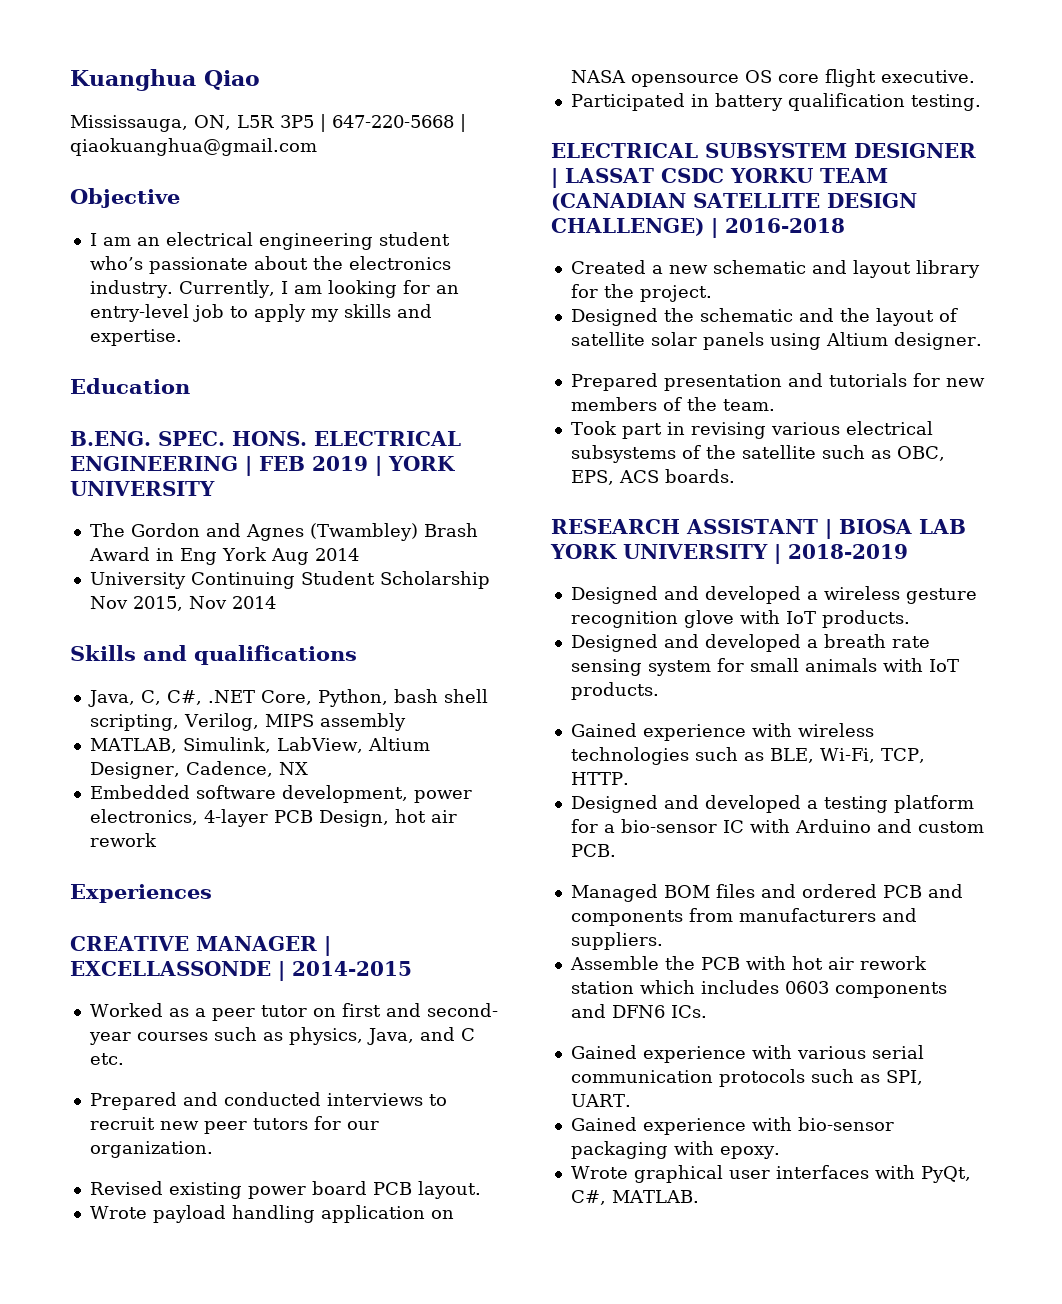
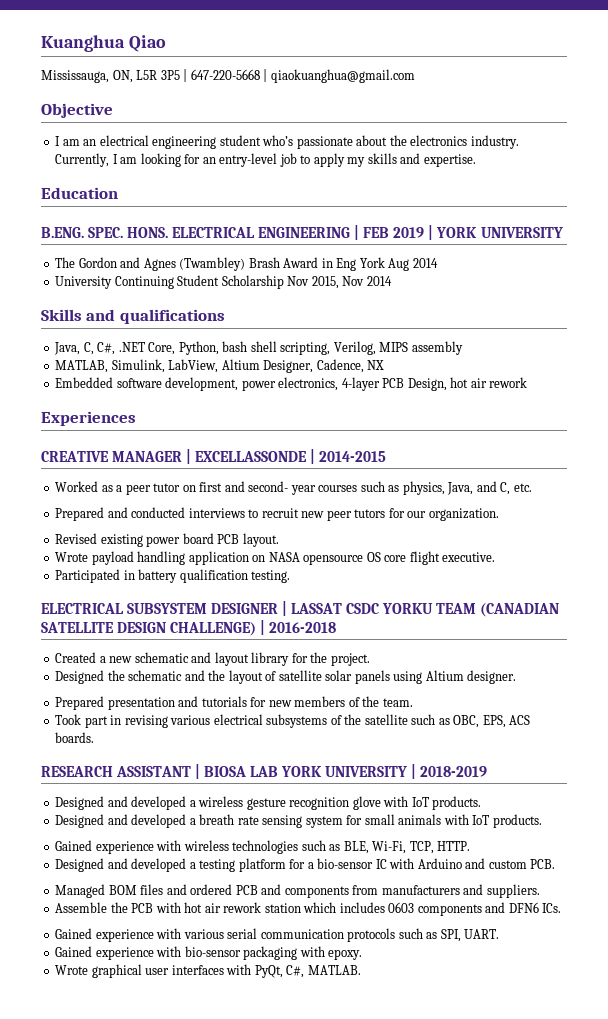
[460,1028,475,1041] C -> [500,482,511,495] C,

